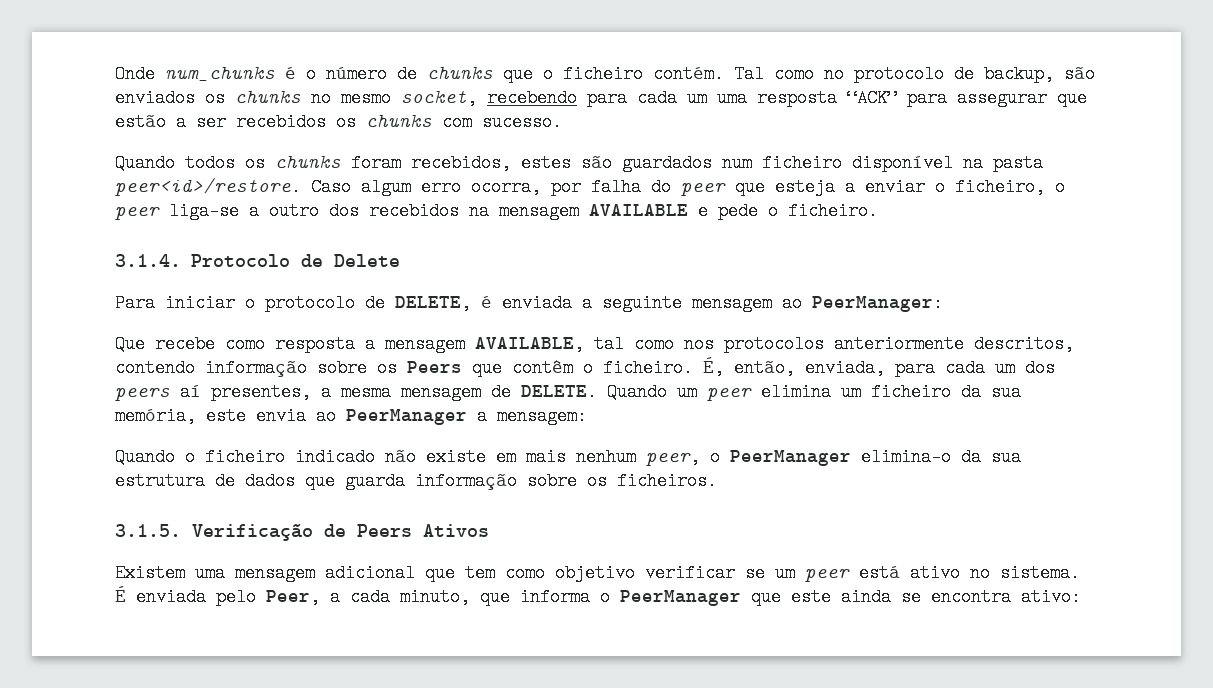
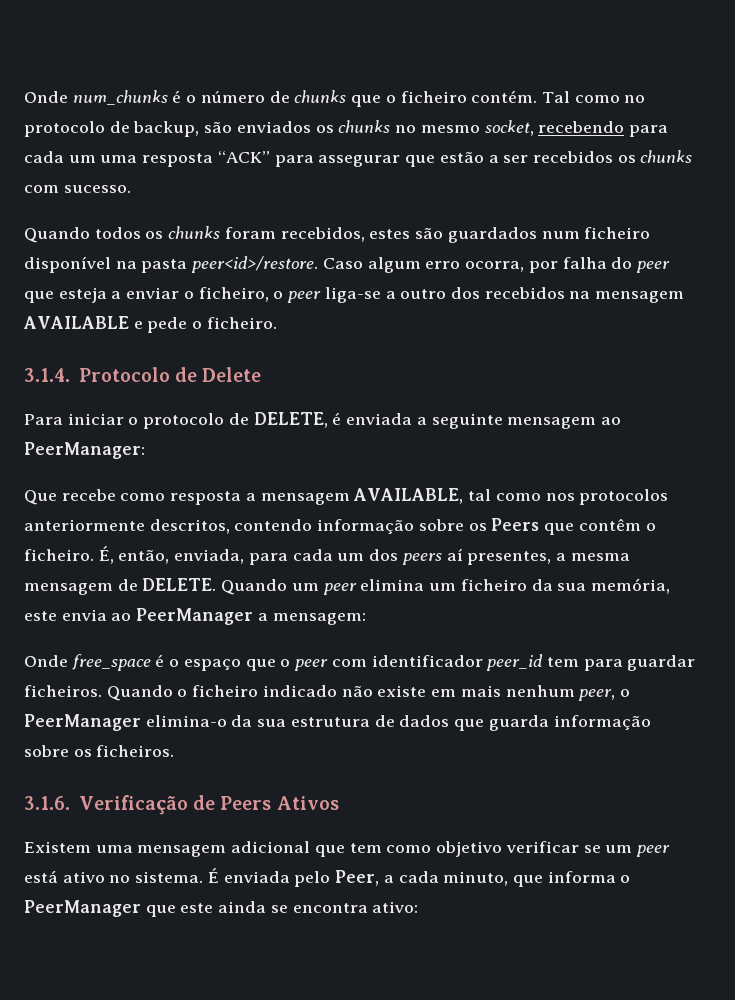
(587, 416) none -> [24,654,696,671] [24,685,102,697] Onde free_space é o espaço que o peer com identificador peer_id tem para guardar ficheiros.
[115,524,181,537] 3.1.5. -> [24,796,70,810] 3.1.6.

